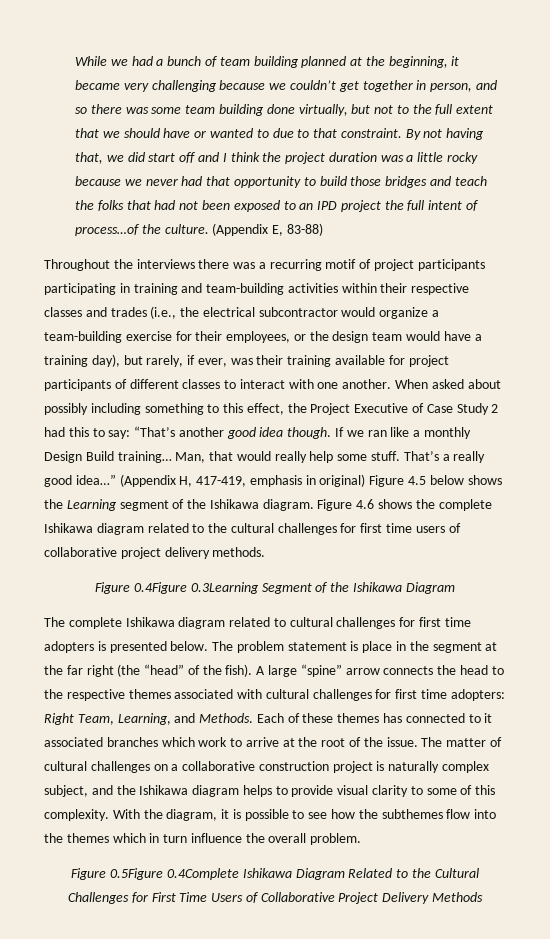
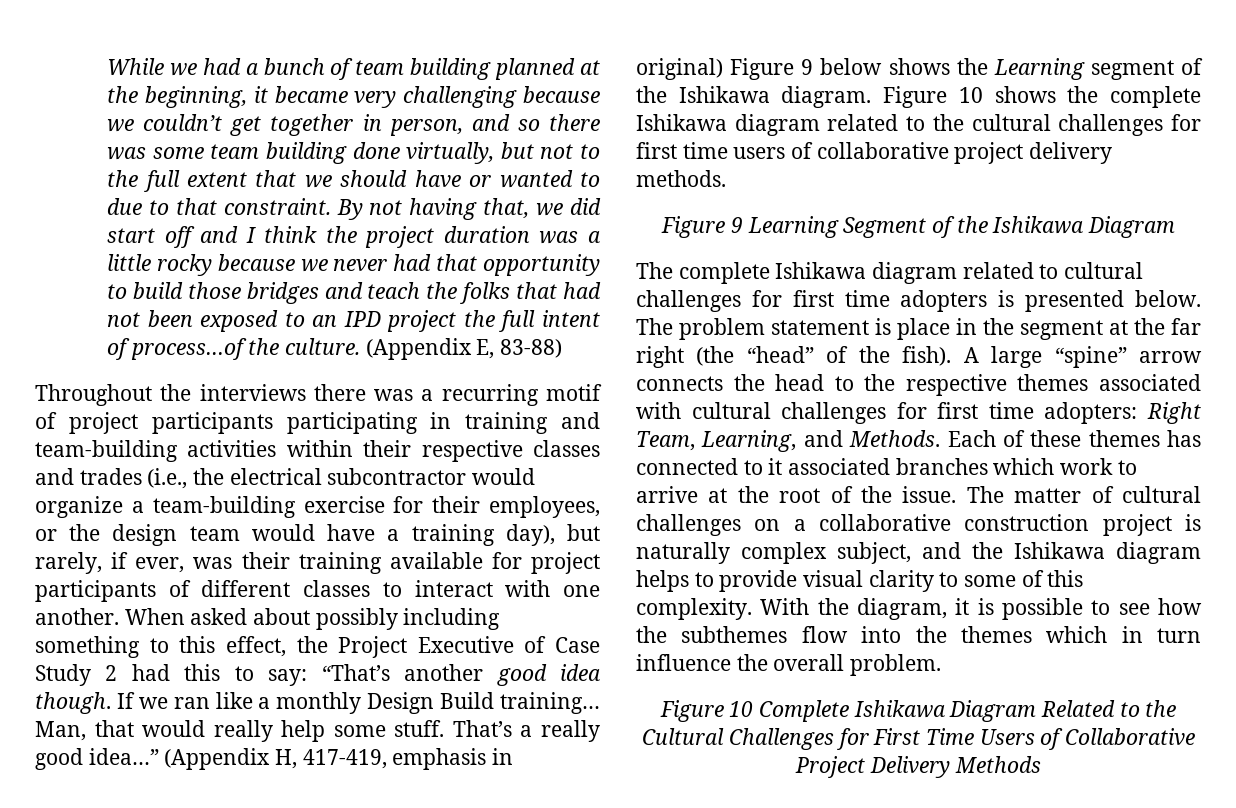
[408,476,427,485] 4.5 -> [801,59,814,75] 9
[356,499,375,509] 4.6 -> [958,87,983,103] 10
[134,582,259,594] 0.4Figure 0.3Learning -> [730,216,839,238] 9 Learning
[110,868,239,880] 0.5Figure 0.4Complete -> [729,700,849,722] 10 Complete

